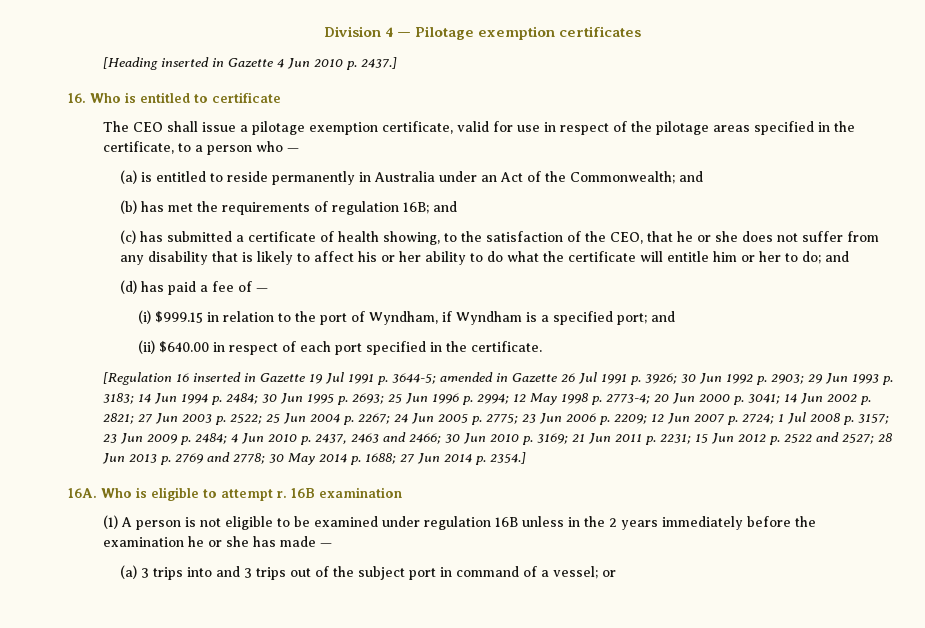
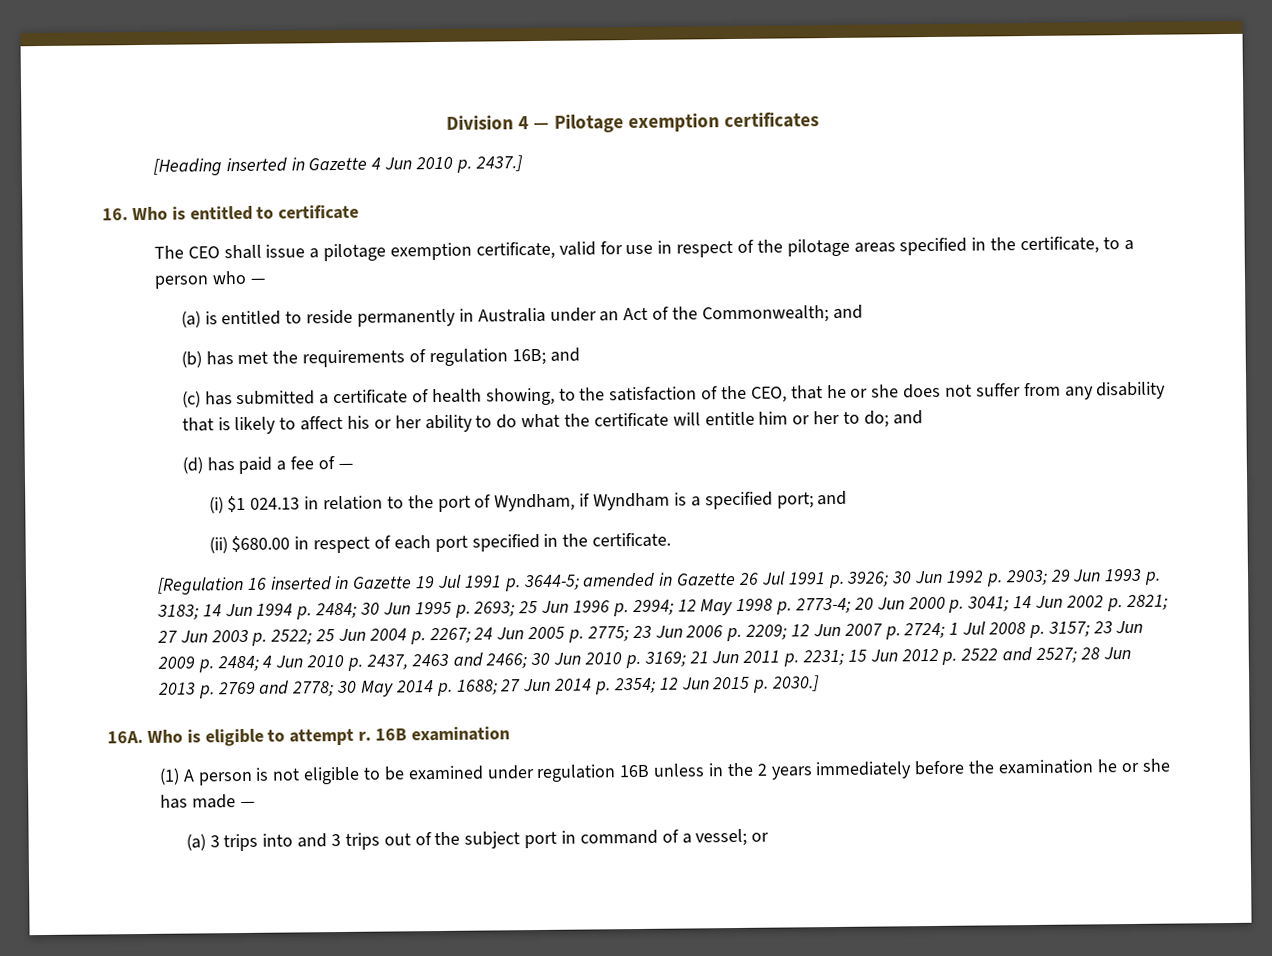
[154,311,203,323] $999.15 -> [227,495,301,513] $1 024.13
[158,341,209,353] $640.00 -> [231,535,291,553] $680.00
[489,452,526,464] 2354.] -> [613,675,821,694] 2354; 12 Jun 2015 p. 2030.]

